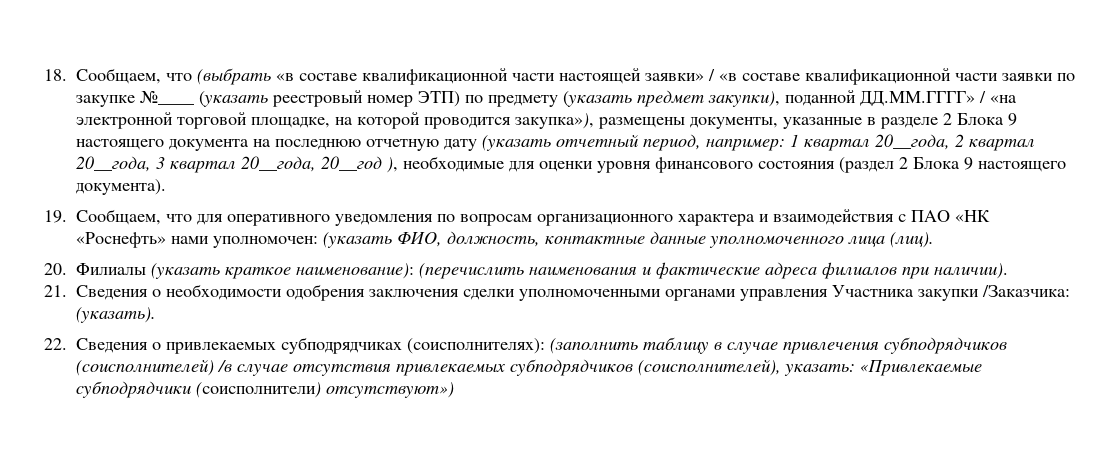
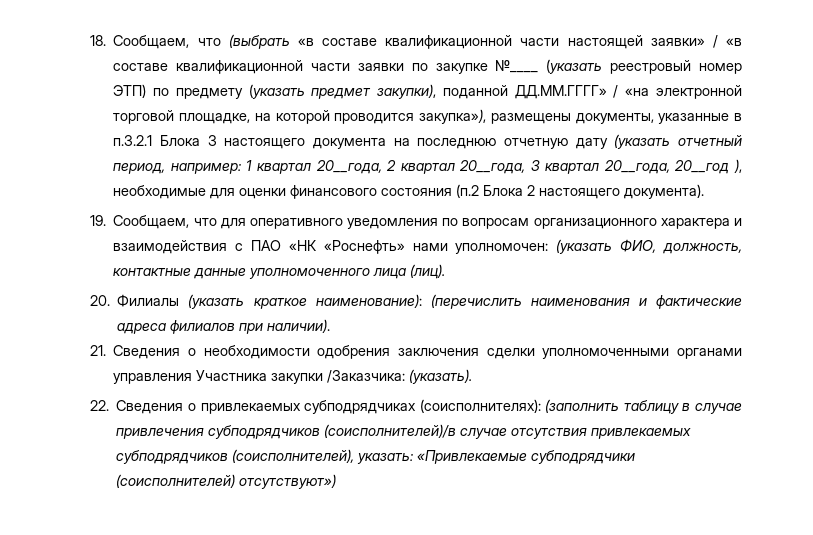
[879,113,1017,129] разделе 2 Блока 9 -> [113,135,217,146] п.3.2.1 Блока 3
[596,161,651,173] уровня -> (287, 193) none
[838,157,973,173] (раздел 2 Блока 9 -> [456,184,536,198] (п.2 Блока 2
[75,360,232,376] (соисполнителей) /в -> [324,424,457,438] (соисполнителей)/в
[195,382,321,398] (соисполнители) -> [116,474,236,488] (соисполнителей)

